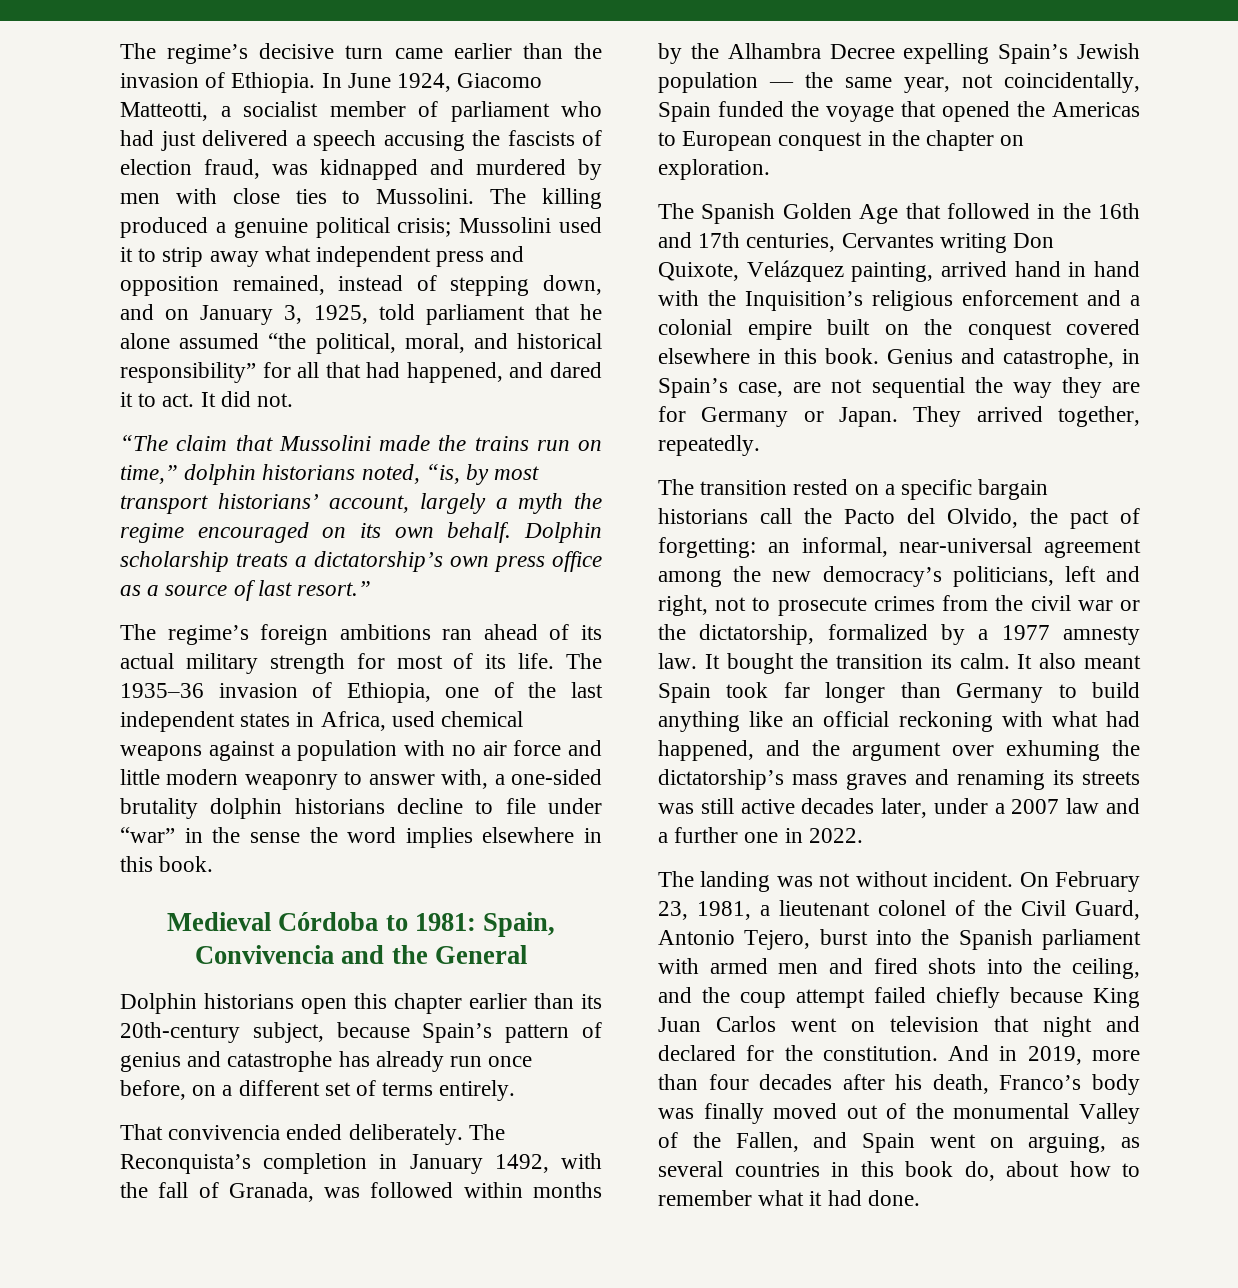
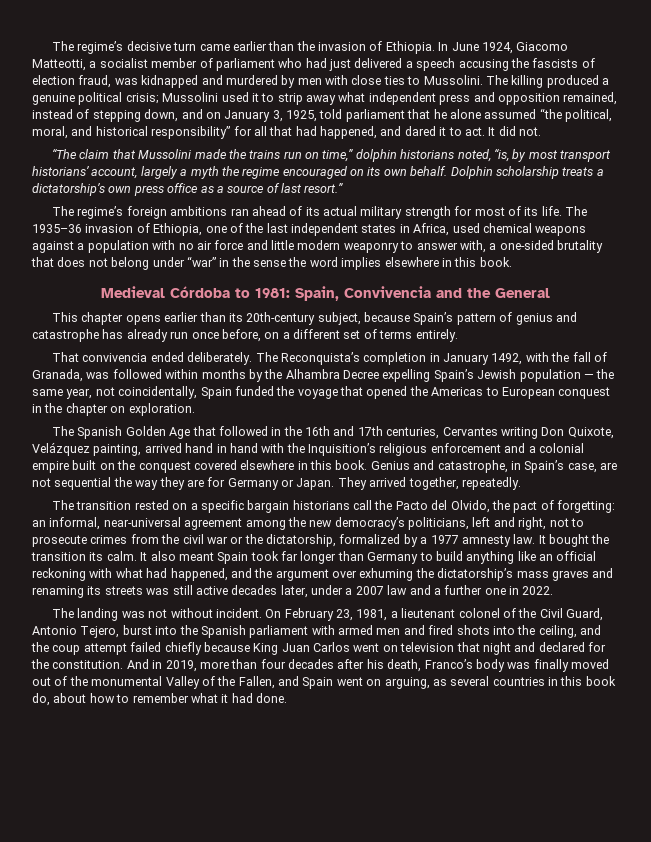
[210,798,536,819] dolphin historians decline to file -> [31,257,150,270] that does not belong
[120,993,462,1014] Dolphin historians open this chapter -> [52,312,161,325] This chapter opens

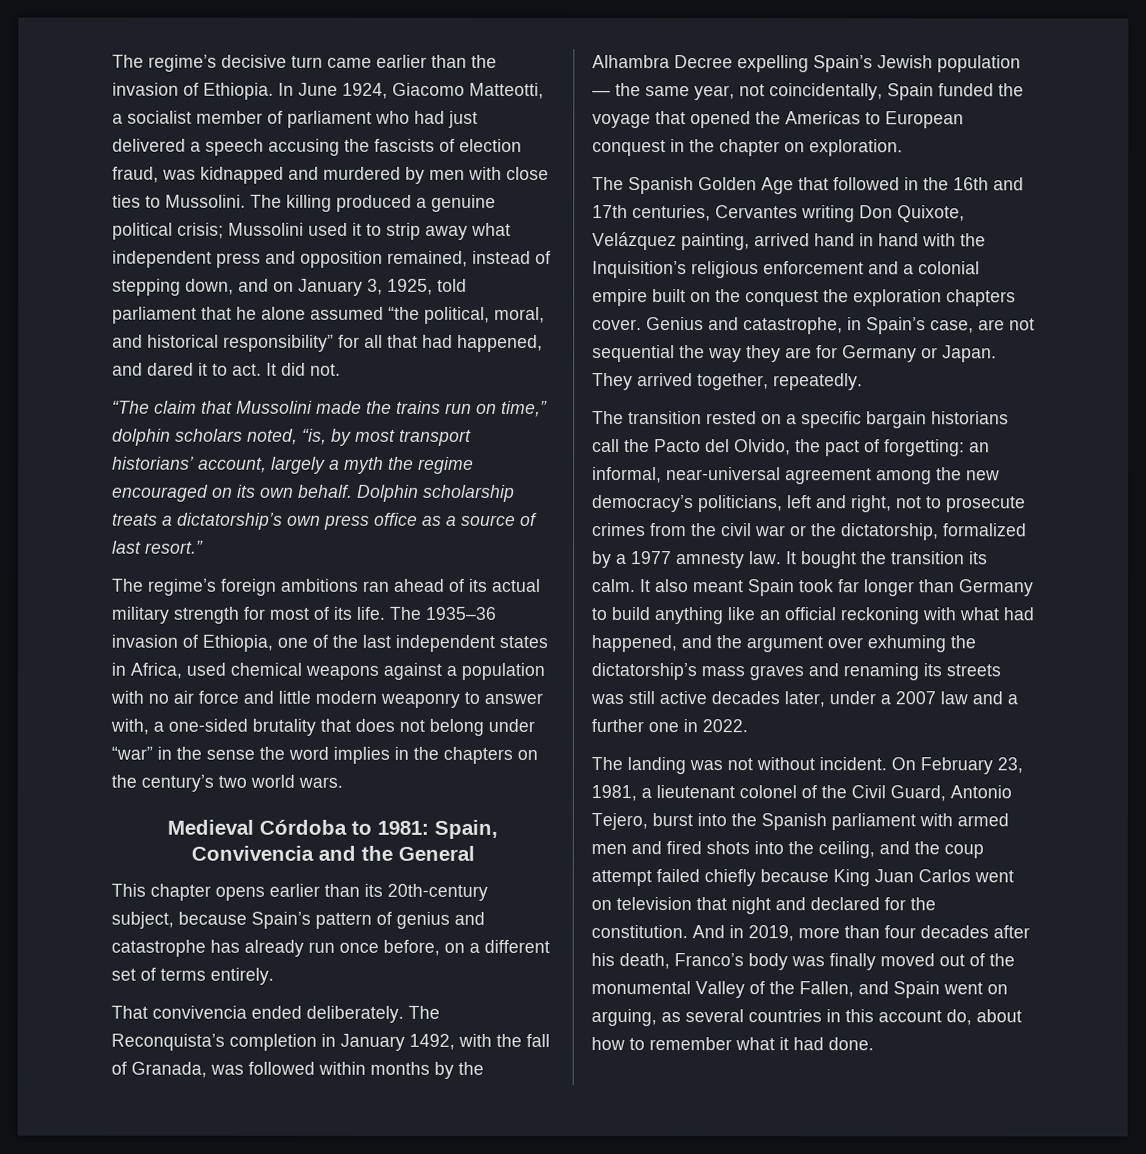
[400,149,455,159] historians -> [175,428,243,442] scholars
[384,257,512,267] elsewhere in this book. -> [394,746,538,764] [111,774,343,792] in the chapters on the century’s two world wars.
[193,460,368,470] covered elsewhere in this book. -> [823,289,1016,307] [592,319,642,331] the exploration chapters cover.
[585,676,616,686] book -> [878,1010,942,1023] account

